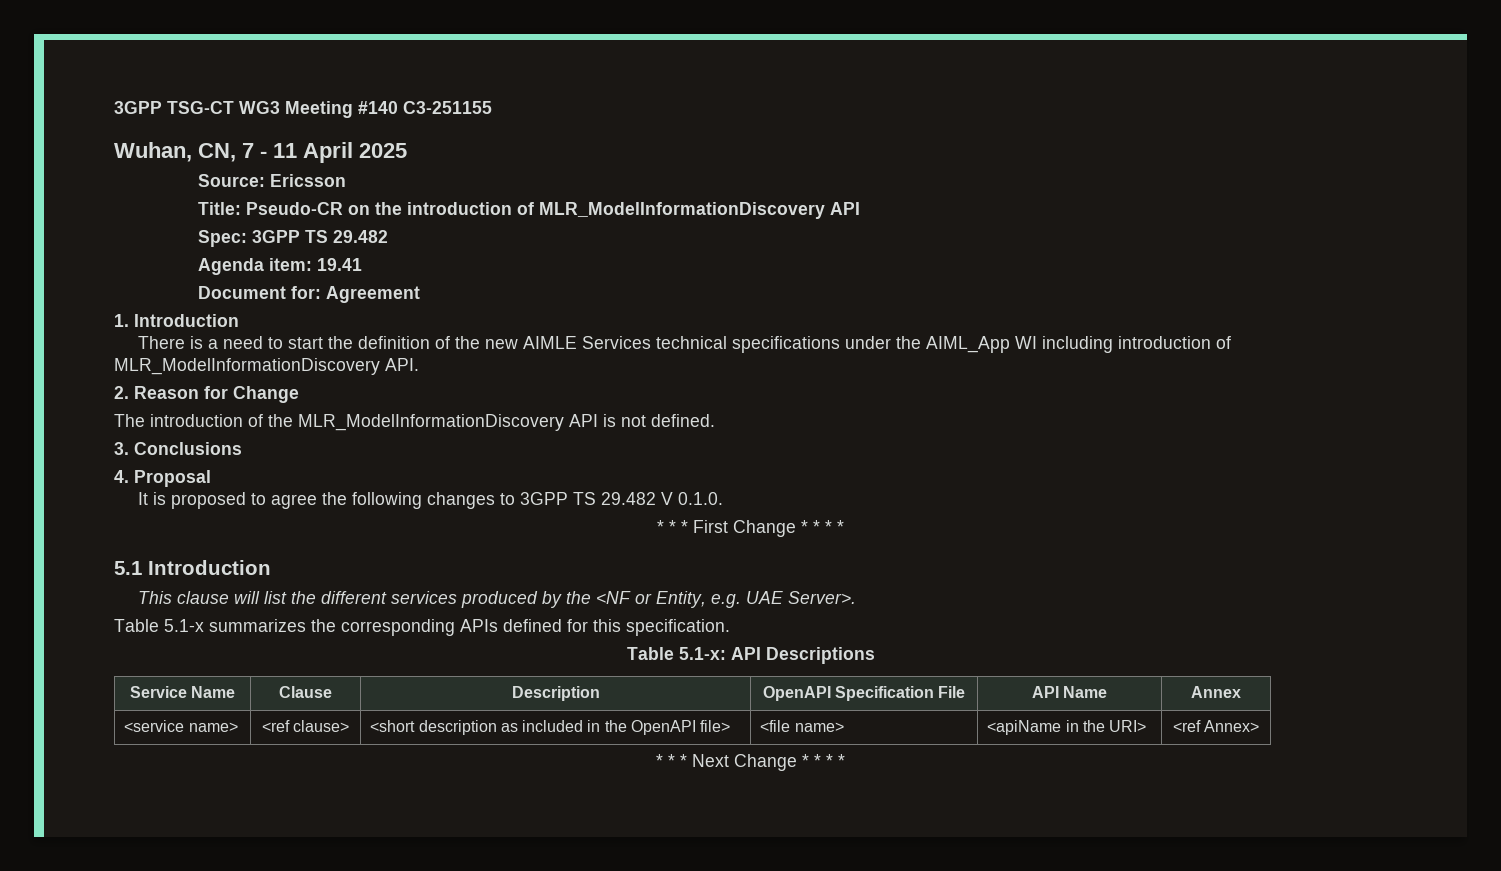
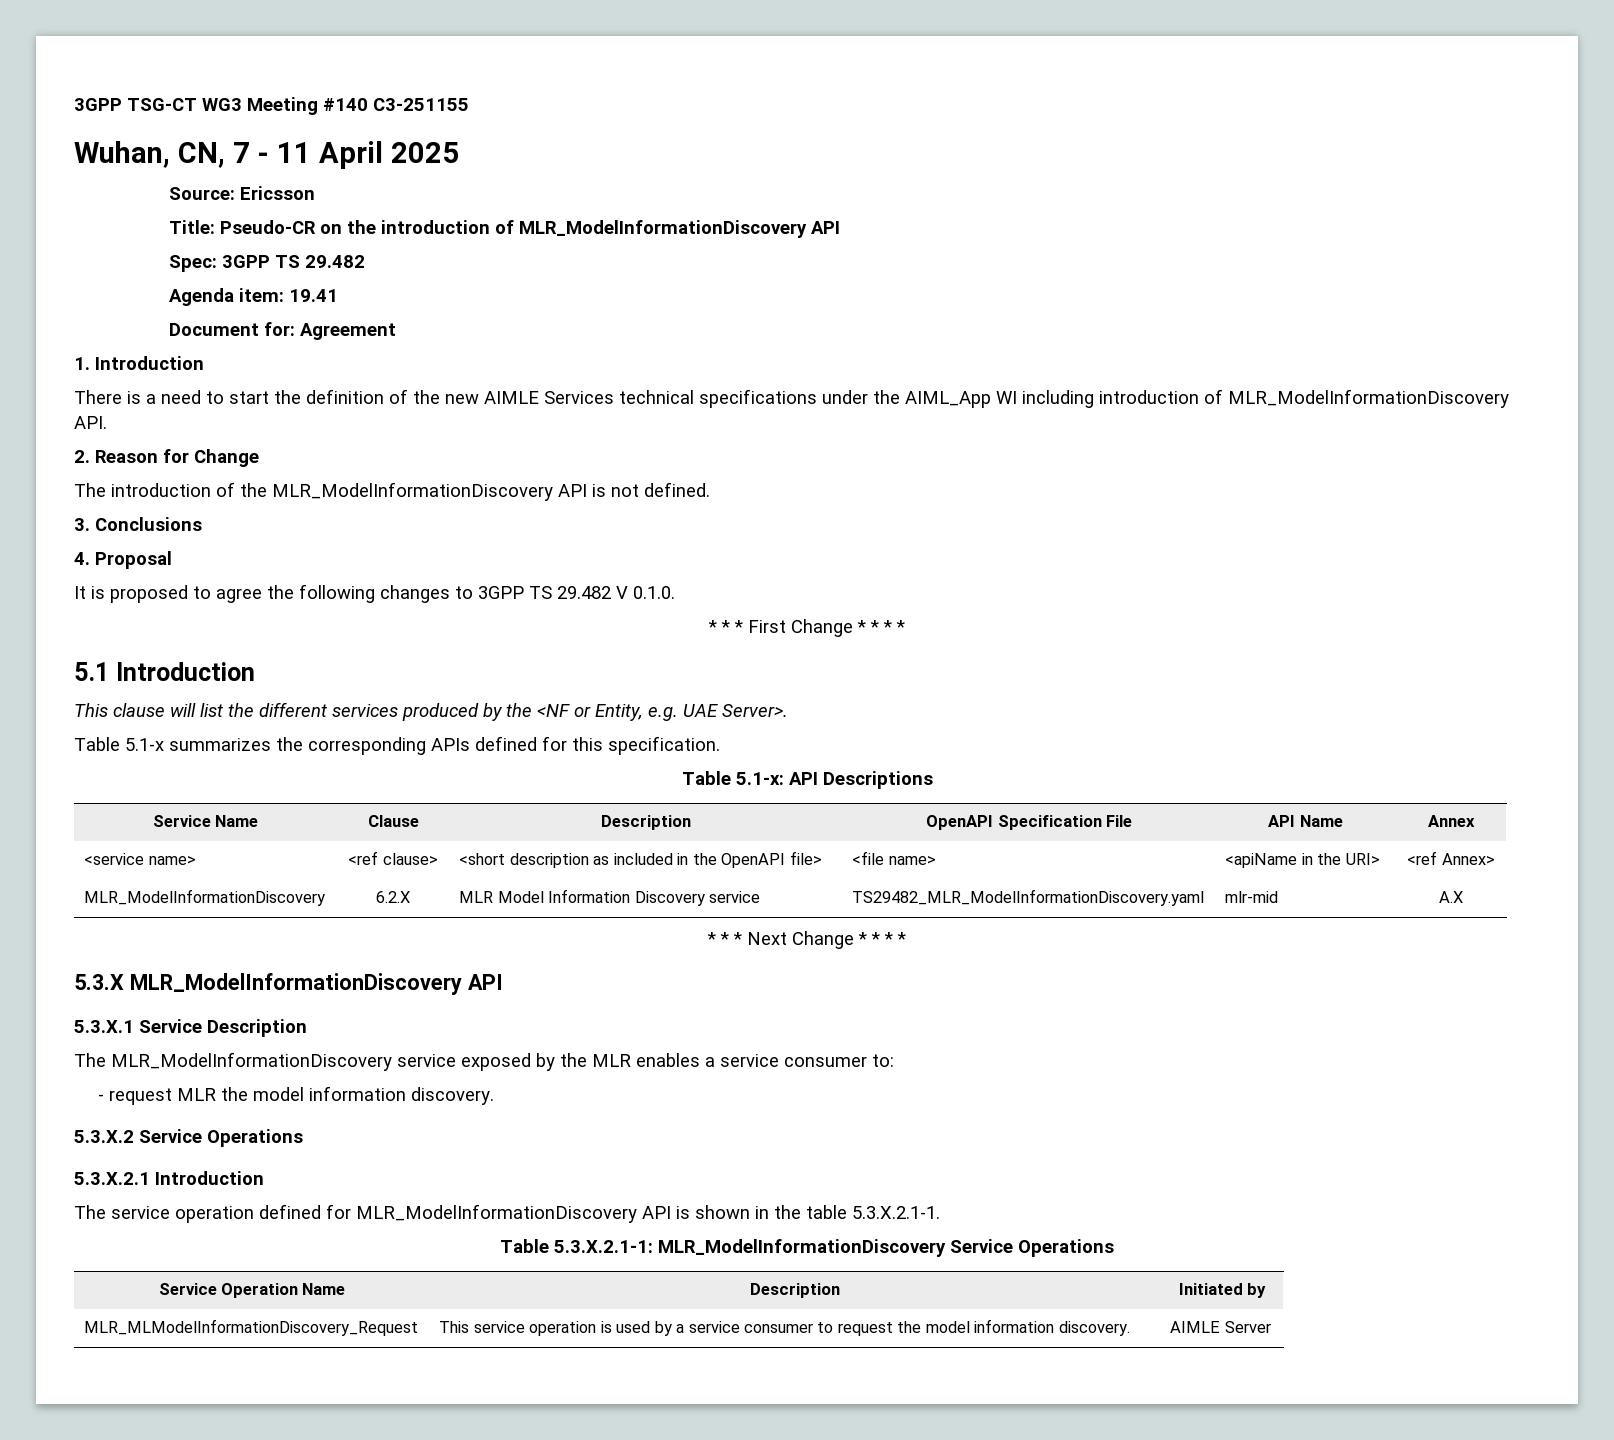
(1260, 726) none -> [84,889,326,906] [376,891,410,903] [459,889,761,906] [852,889,1205,906] [1225,891,1279,903] [1439,891,1463,903] // MLR_ModelInformationDiscovery | 6.2.X | MLR Model Information Discovery service | TS29482_MLR_ModelInformationDiscovery.yaml | mlr-mid | A.X
(845, 760) none -> [74,973,503,995] [74,1019,307,1037] [74,1052,894,1071] [97,1086,494,1105] [74,1129,303,1147] [74,1171,264,1185] [74,1204,940,1223] [500,1239,1114,1257] [158,1283,346,1298] [750,1283,840,1298] [1178,1283,1267,1298] [84,1319,419,1336] [439,1319,1130,1336] [1170,1321,1271,1333] // 5.3.X MLR_ModelInformationDiscovery API // 5.3.X.1 Service Description // The MLR_ModelInformationDiscovery service exposed by the MLR enables a service consumer to: // - request MLR the model information discovery. // 5.3.X.2 Service Operations // 5.3.X.2.1 Introduction // The service operation defined for MLR_ModelInformationDiscovery API is shown in the table 5.3.X.2.1-1. // Table 5.3.X.2.1-1: MLR_ModelInformationDiscovery Service Operations // Service Operation Name | Description | Initiated by // MLR_MLModelInformationDiscovery_Request | This service operation is used by a service consumer to request the model information discovery. | AIMLE Server

